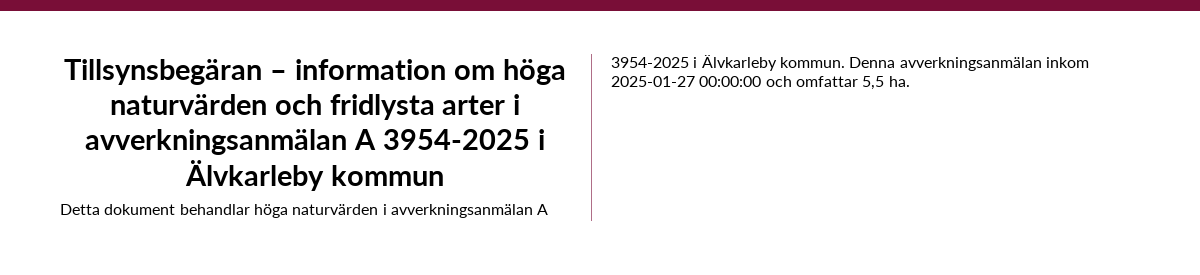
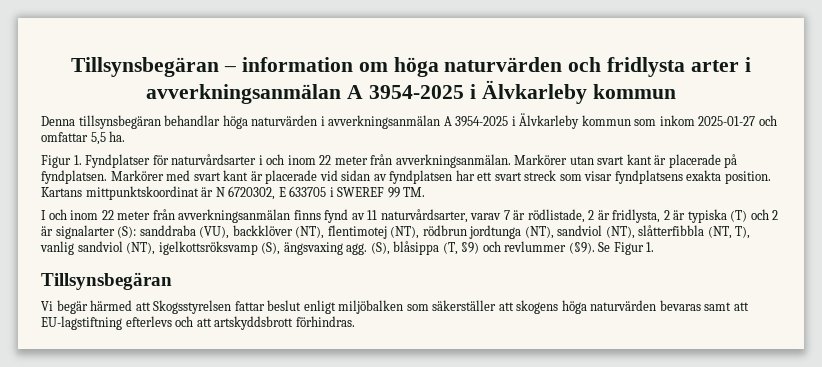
[60,204,176,215] Detta dokument -> [41,115,161,129] Denna tillsynsbegäran
[779,57,1042,71] kommun. Denna avverkningsanmälan -> [581,115,657,126] kommun som
[699,76,762,87] 00:00:00 -> (756, 121) none
(910, 81) none -> [41,154,738,168] [41,170,771,184] [41,186,426,200] [41,209,779,223] [41,225,751,239] [40,241,655,255] [41,272,172,290] [41,300,749,314] [41,316,355,330] // Figur 1. Fyndplatser för naturvårdsarter i och inom 22 meter från avverkningsanmälan. Markörer utan svart kant är placerade på fyndplatsen. Markörer med svart kant är placerade vid sidan av fyndplatsen har ett svart streck som visar fyndplatsens exakta position. Kartans mittpunktskoordinat är N 6720302, E 633705 i SWEREF 99 TM. // I och inom 22 meter från avverkningsanmälan finns fynd av 11 naturvårdsarter, varav 7 är rödlistade, 2 är fridlysta, 2 är typiska (T) och 2 är signalarter (S): sanddraba (VU), backklöver (NT), flentimotej (NT), rödbrun jordtunga (NT), sandviol (NT), slåtterfibbla (NT, T), vanlig sandviol (NT), igelkottsröksvamp (S), ängsvaxing agg. (S), blåsippa (T, §9) och revlummer (§9). Se Figur 1. // Tillsynsbegäran // Vi begär härmed att Skogsstyrelsen fattar beslut enligt miljöbalken som säkerställer att skogens höga naturvärden bevaras samt att EU-lagstiftning efterlevs och att artskyddsbrott förhindras.

